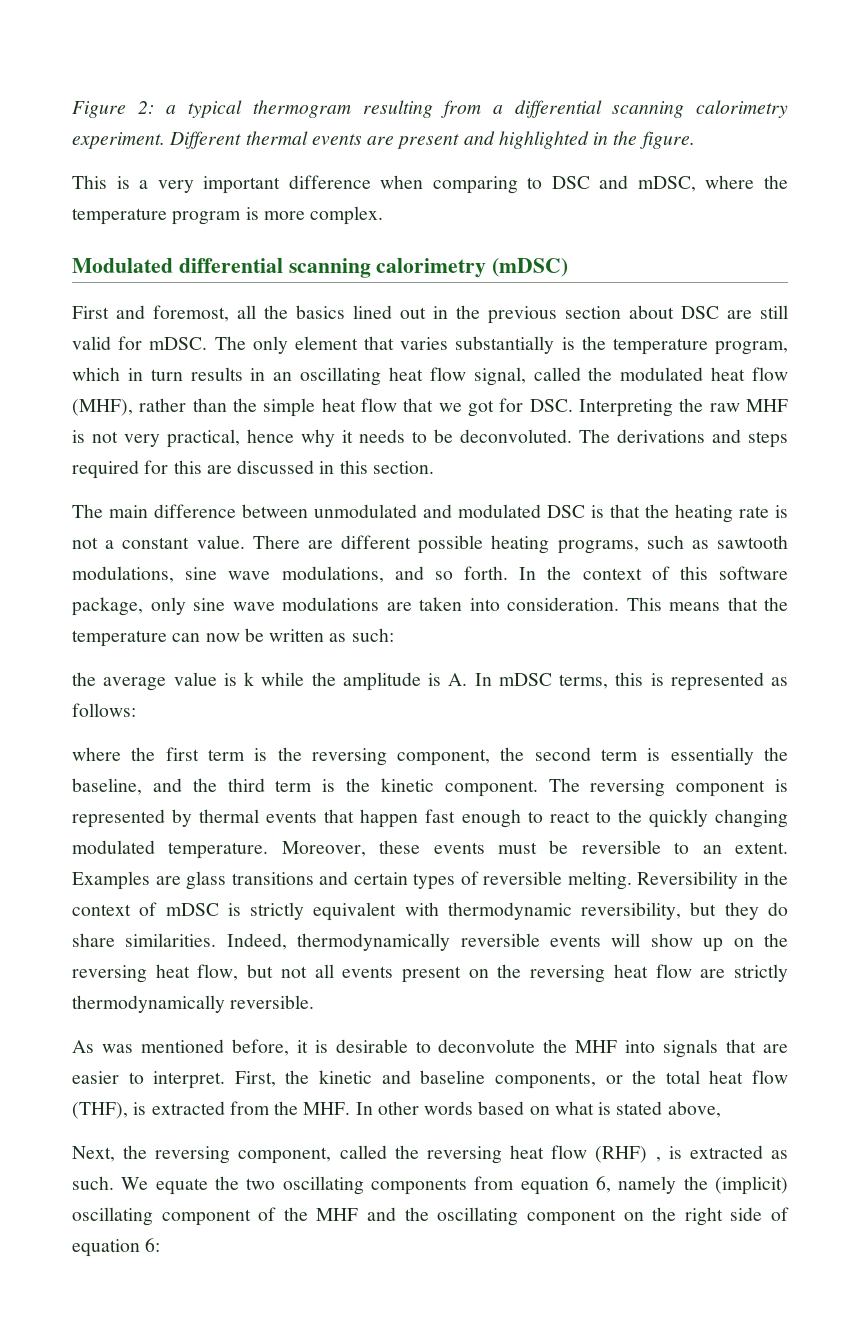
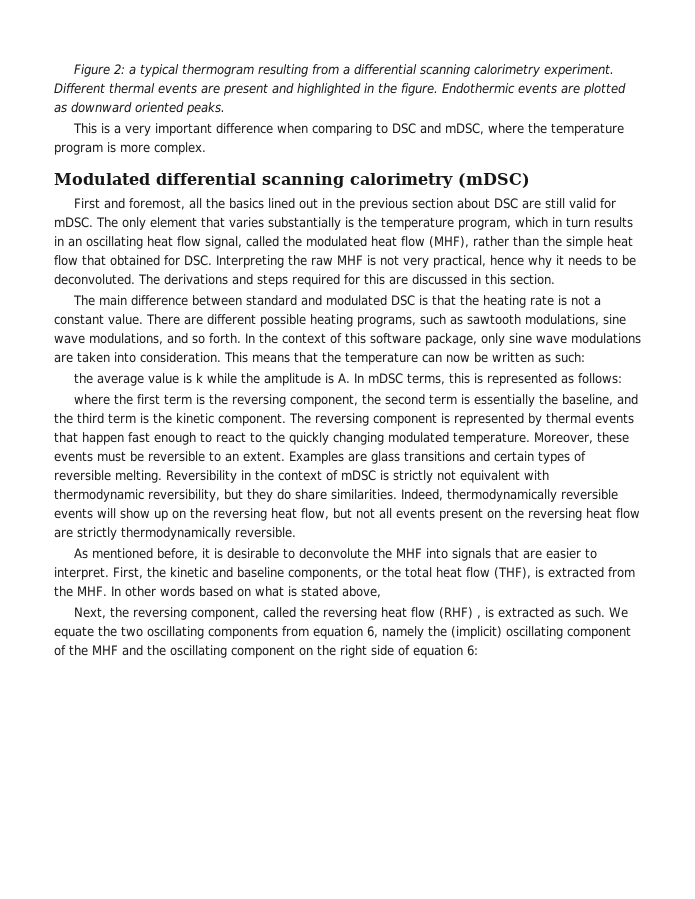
(695, 140) none -> [442,83,626,96] [54,102,225,115] Endothermic events are plotted as downward oriented peaks.
[438,400,494,417] we got -> [110,255,160,266] obtained
[314,504,417,518] unmodulated -> [246,295,298,306] standard
(305, 911) none -> [437,470,456,481] not
[101,1044,133,1053] was -> (89, 553) none

